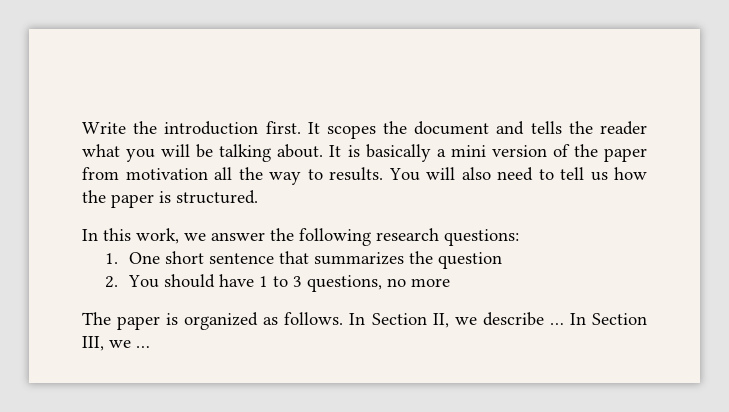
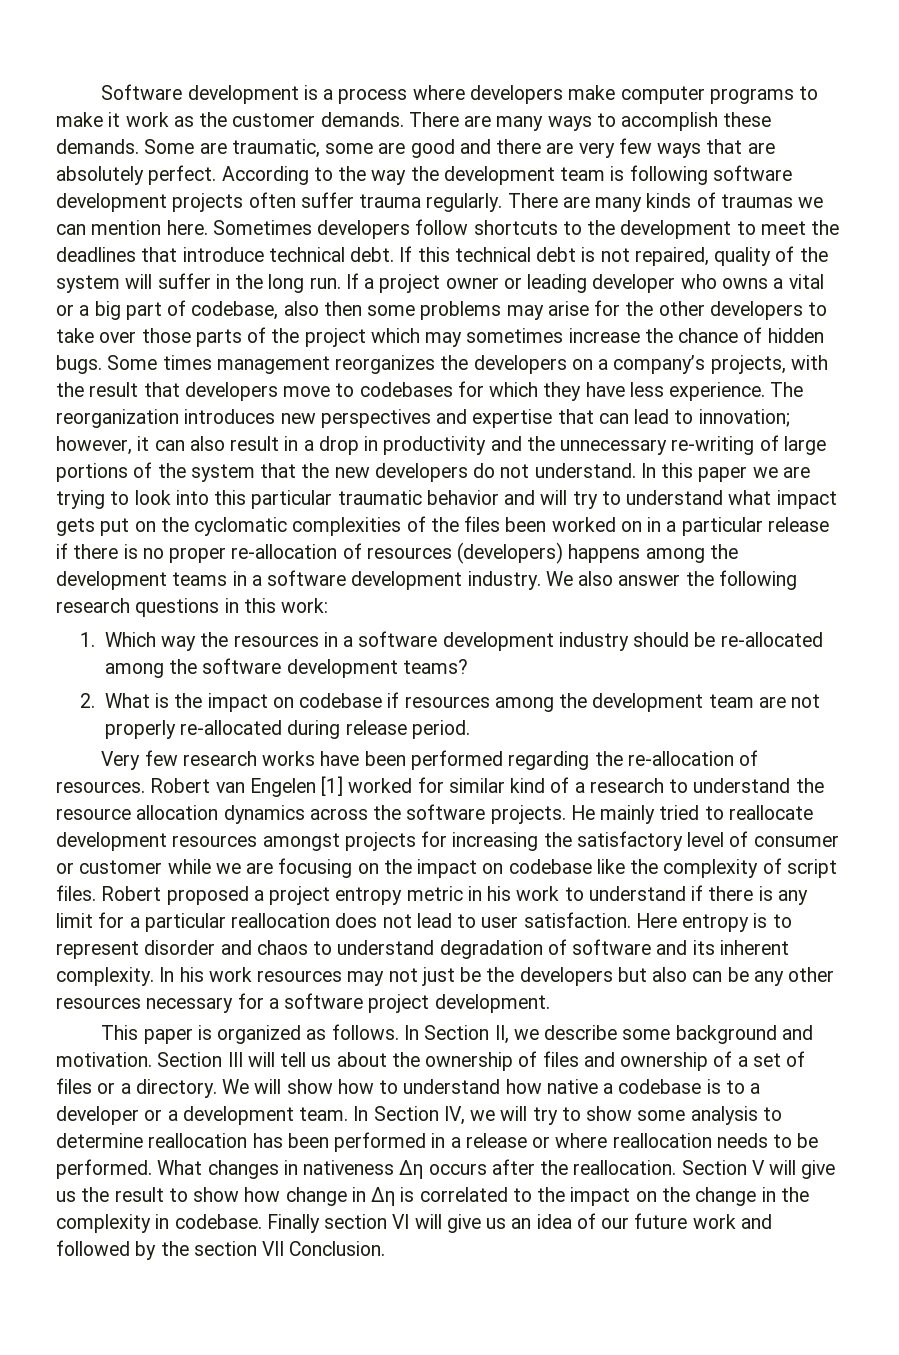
[82,121,647,139] [82,144,647,162] [82,167,647,185] [82,190,258,208] [82,228,519,246] [105,251,502,269] [105,274,450,292] [82,312,111,325] Write the introduction first. It scopes the document and tells the reader what you will be talking about. It is basically a mini version of the paper from motivation all the way to results. You will also need to tell us how the paper is structured. // In this work, we answer the following research questions: // 1. One short sentence that summarizes the question // 2. You should have 1 to 3 questions, no more // The -> [101,84,819,104] [56,112,772,131] [56,138,775,158] [56,165,792,185] [56,192,824,212] [56,219,840,239] [56,246,828,266] [56,273,824,293] [56,300,828,320] [56,327,824,347] [56,355,828,374] [56,381,804,401] [56,409,790,428] [56,435,826,455] [56,462,810,482] [56,490,837,509] [56,516,829,536] [56,542,738,564] [56,570,797,590] [56,598,329,617] [79,631,823,651] [104,658,468,678] [79,692,821,712] [104,720,470,739] [101,750,759,770] [56,776,824,797] [56,804,813,824] [56,831,839,851] [56,858,837,878] [56,885,808,905] [56,912,792,932] [56,939,789,959] [56,967,835,986] [56,993,550,1013] [101,1025,139,1040] Software development is a process where developers make computer programs to make it work as the customer demands. There are many ways to accomplish these demands. Some are traumatic, some are good and there are very few ways that are absolutely perfect. According to the way the development team is following software development projects often suffer trauma regularly. There are many kinds of traumas we can mention here. Sometimes developers follow shortcuts to the development to meet the deadlines that introduce technical debt. If this technical debt is not repaired, quality of the system will suffer in the long run. If a project owner or leading developer who owns a vital or a big part of codebase, also then some problems may arise for the other developers to take over those parts of the project which may sometimes increase the chance of hidden bugs. Some times management reorganizes the developers on a company’s projects, with the result that developers move to codebases for which they have less experience. The reorganization introduces new perspectives and expertise that can lead to innovation; however, it can also result in a drop in productivity and the unnecessary re-writing of large portions of the system that the new developers do not understand. In this paper we are trying to look into this particular traumatic behavior and will try to understand what impact gets put on the cyclomatic complexities of the files been worked on in a particular release if there is no proper re-allocation of resources (developers) happens among the development teams in a software development industry. We also answer the following research questions in this work: // 1. Which way the resources in a software development industry should be re-allocated among the software development teams? // 2. What is the impact on codebase if resources among the development team are not properly re-allocated during release period. // Very few research works have been performed regarding the re-allocation of resources. Robert van Engelen [1] worked for similar kind of a research to understand the resource allocation dynamics across the software projects. He mainly tried to reallocate development resources amongst projects for increasing the satisfactory level of consumer or customer while we are focusing on the impact on codebase like the complexity of script files. Robert proposed a project entropy metric in his work to understand if there is any limit for a particular reallocation does not lead to user satisfaction. Here entropy is to represent disorder and chaos to understand degradation of software and its inherent complexity. In his work resources may not just be the developers but also can be any other resources necessary for a software project development. // This
[549,313,648,325] [82,336,150,351] … In Section III, we … -> [622,1025,813,1044] [56,1051,806,1071] [56,1078,761,1098] [56,1106,782,1125] [56,1132,819,1152] [56,1159,836,1179] [56,1187,809,1206] [56,1213,772,1233] [56,1240,386,1260] some background and motivation. Section III will tell us about the ownership of files and ownership of a set of files or a directory. We will show how to understand how native a codebase is to a developer or a development team. In Section IV, we will try to show some analysis to determine reallocation has been performed in a release or where reallocation needs to be performed. What changes in nativeness ∆ƞ occurs after the reallocation. Section V will give us the result to show how change in ∆ƞ is correlated to the impact on the change in the complexity in codebase. Finally section VI will give us an idea of our future work and followed by the section VII Conclusion.

